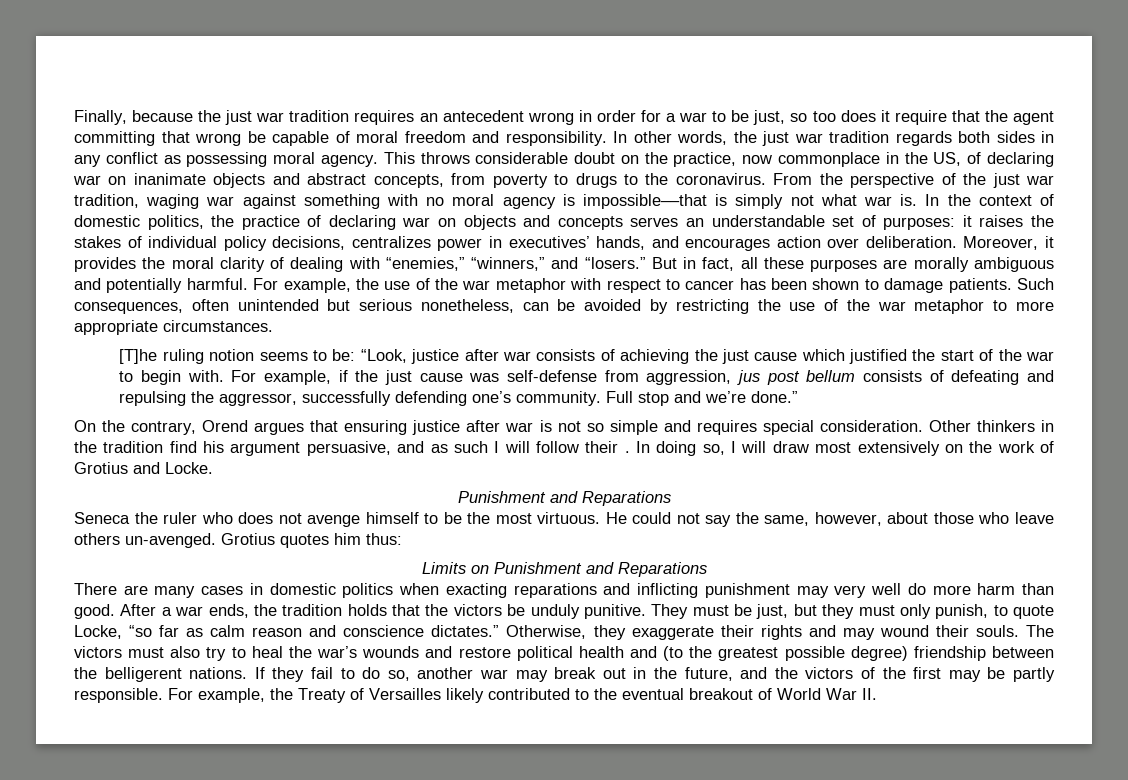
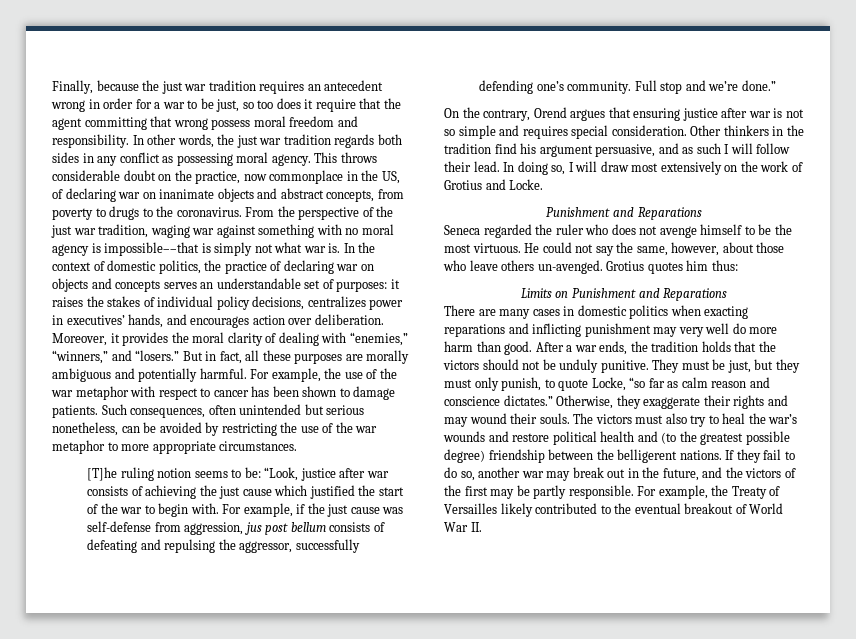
[247,131,350,146] be capable of -> [211,119,251,130] possess
[624,451,630,453] . -> [473,161,500,172] lead.
(130, 518) none -> [483,224,532,238] regarded
(502, 610) none -> [482,359,541,370] should not

